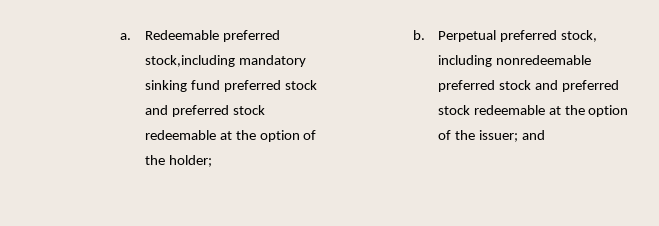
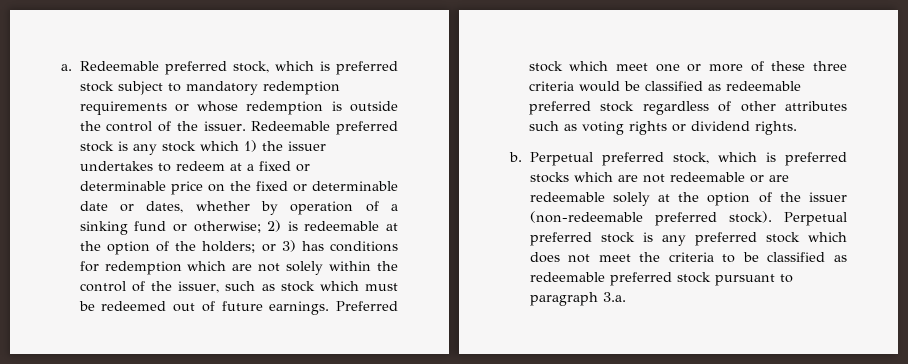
[144,55,306,67] [144,80,317,92] [144,105,265,117] [144,130,317,142] [144,155,212,167] [413,30,597,42] [437,55,591,67] [437,80,619,92] [437,105,629,117] [437,130,545,142] stock,including mandatory sinking fund preferred stock and preferred stock redeemable at the option of the holder; // b. Perpetual preferred stock, including nonredeemable preferred stock and preferred stock redeemable at the option of the issuer; and -> [232,61,398,75] [79,81,340,95] [79,101,398,115] [79,121,398,135] [79,140,326,155] [79,161,310,172] [79,181,398,195] [79,201,399,215] [79,220,398,235] [79,240,398,255] [79,261,399,275] [79,281,398,293] [78,301,398,315] [528,61,847,72] [528,81,801,92] [528,101,847,115] [528,121,797,135] [509,152,847,166] [529,172,789,183] [529,192,847,206] [529,211,847,226] [529,232,847,246] [529,252,847,263] [529,272,793,286] [529,292,626,306] stock, which is preferred stock subject to mandatory redemption requirements or whose redemption is outside the control of the issuer. Redeemable preferred stock is any stock which 1) the issuer undertakes to redeem at a fixed or determinable price on the fixed or determinable date or dates, whether by operation of a sinking fund or otherwise; 2) is redeemable at the option of the holders; or 3) has conditions for redemption which are not solely within the control of the issuer, such as stock which must be redeemed out of future earnings. Preferred stock which meet one or more of these three criteria would be classified as redeemable preferred stock regardless of other attributes such as voting rights or dividend rights. // b. Perpetual preferred stock, which is preferred stocks which are not redeemable or are redeemable solely at the option of the issuer (non-redeemable preferred stock). Perpetual preferred stock is any preferred stock which does not meet the criteria to be classified as redeemable preferred stock pursuant to paragraph 3.a.

